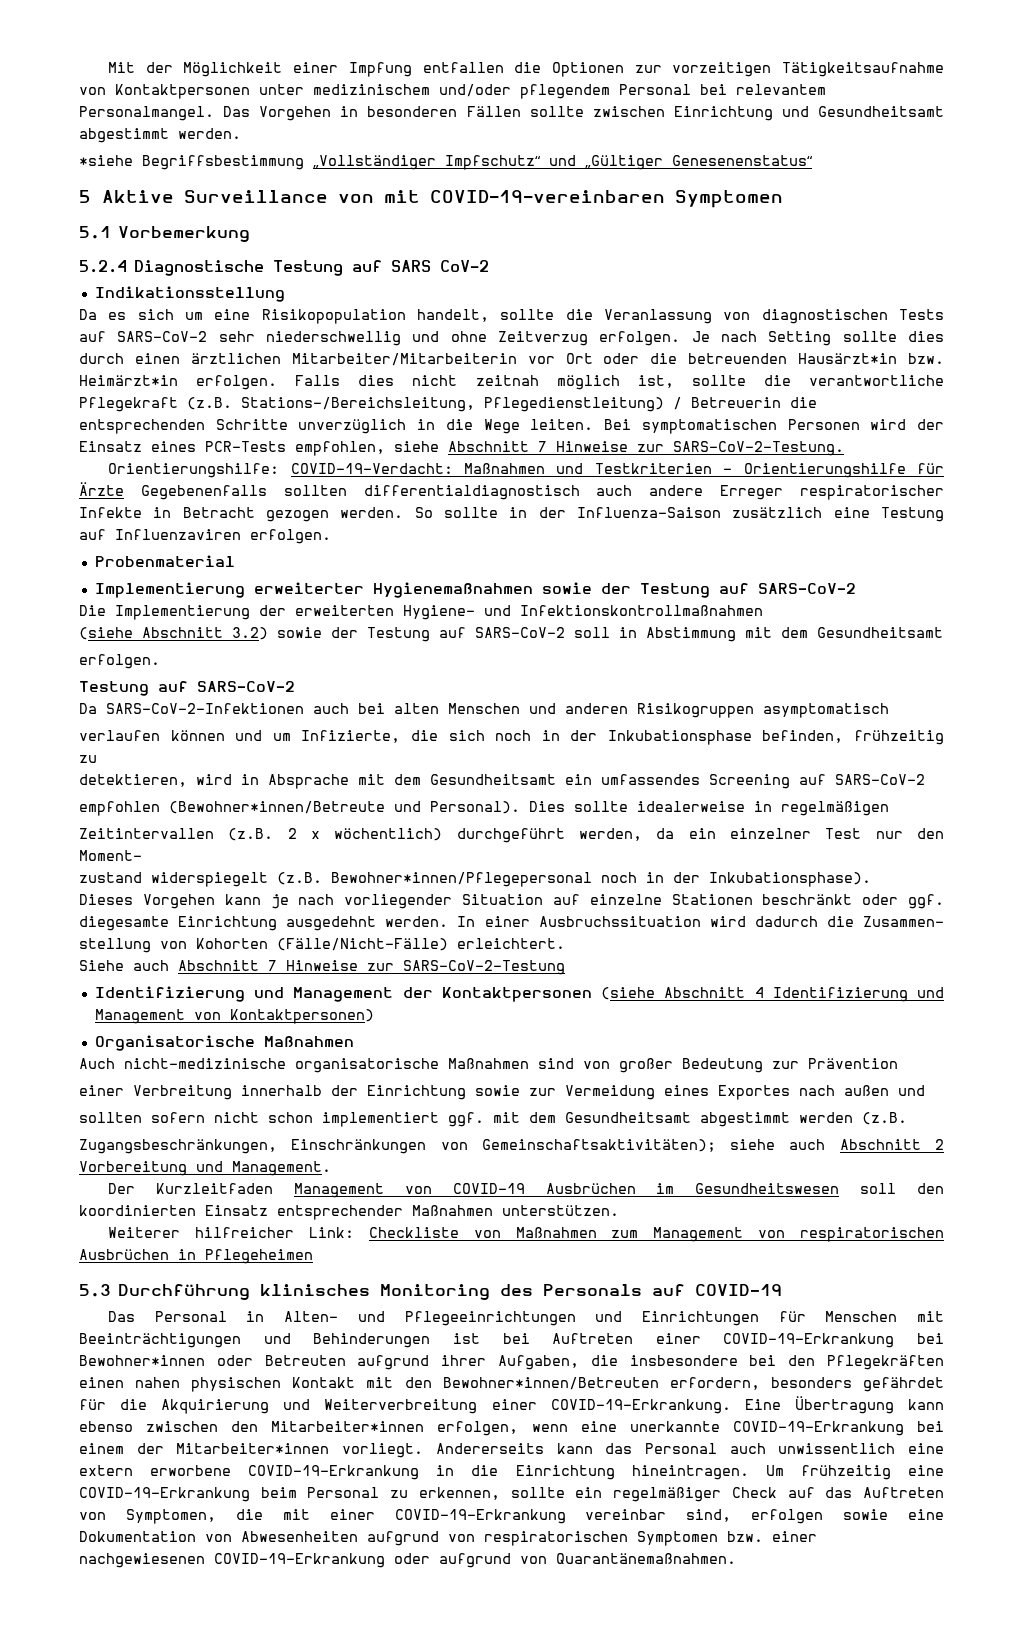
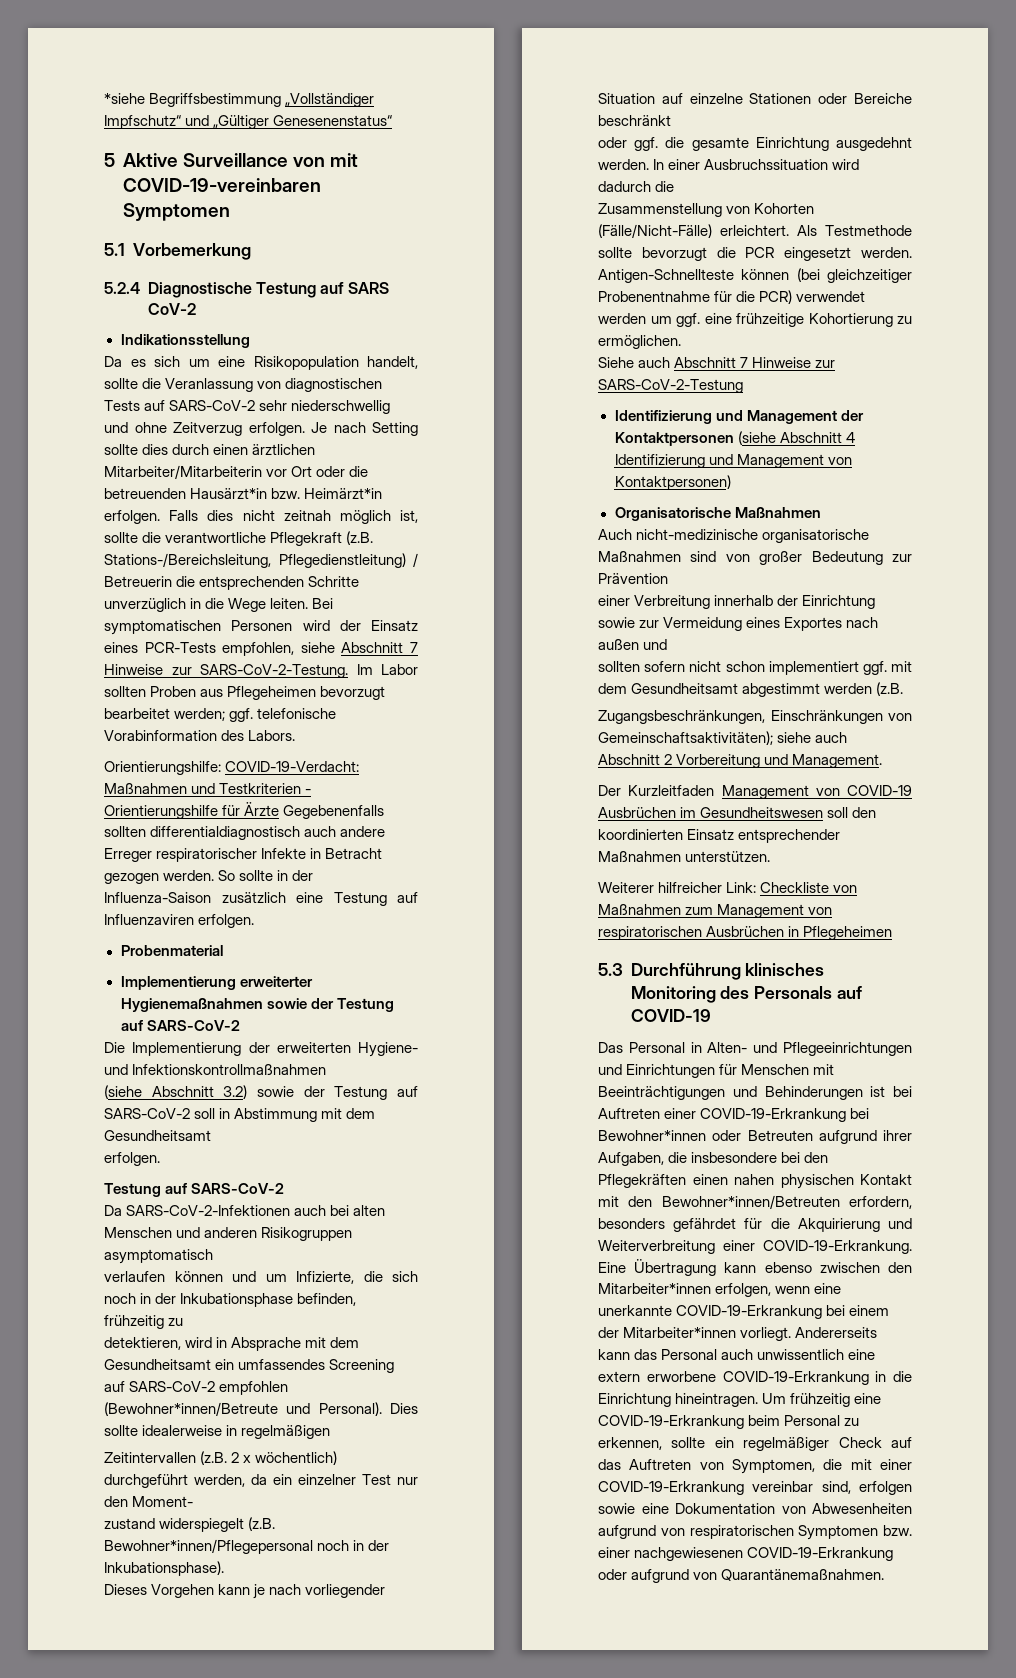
[108,62,945,77] [79,84,826,99] [79,106,945,121] [79,128,241,143] Mit der Möglichkeit einer Impfung entfallen die Optionen zur vorzeitigen Tätigkeitsaufnahme von Kontaktpersonen unter medizinischem und/oder pflegendem Personal bei relevantem Personalmangel. Das Vorgehen in besonderen Fällen sollte zwischen Einrichtung und Gesundheitsamt abgestimmt werden. // -> (104, 98) none
(844, 448) none -> [356,664,418,675] [104,686,386,700] [104,708,337,722] [104,730,296,741] Im Labor sollten Proben aus Pflegeheimen bevorzugt bearbeitet werden; ggf. telefonische Vorabinformation des Labors.
(925, 779) // -> (216, 1386) none
(753, 899) none -> [818,93,912,104] oder Bereiche
(853, 899) none -> (671, 120) //
[79,916,169,931] diegesamte -> [665,137,749,151] die gesamte
[863,916,945,927] [79,938,151,953] Zusammen- stellung -> [598,203,722,217] // Zusammenstellung
(565, 943) none -> [797,225,912,236] [598,247,912,261] [598,268,912,283] [598,290,866,304] [598,313,912,327] [598,335,681,349] Als Testmethode sollte bevorzugt die PCR eingesetzt werden. Antigen-Schnellteste können (bei gleichzeitiger Probenentnahme für die PCR) verwendet werden um ggf. eine frühzeitige Kohortierung zu ermöglichen.

